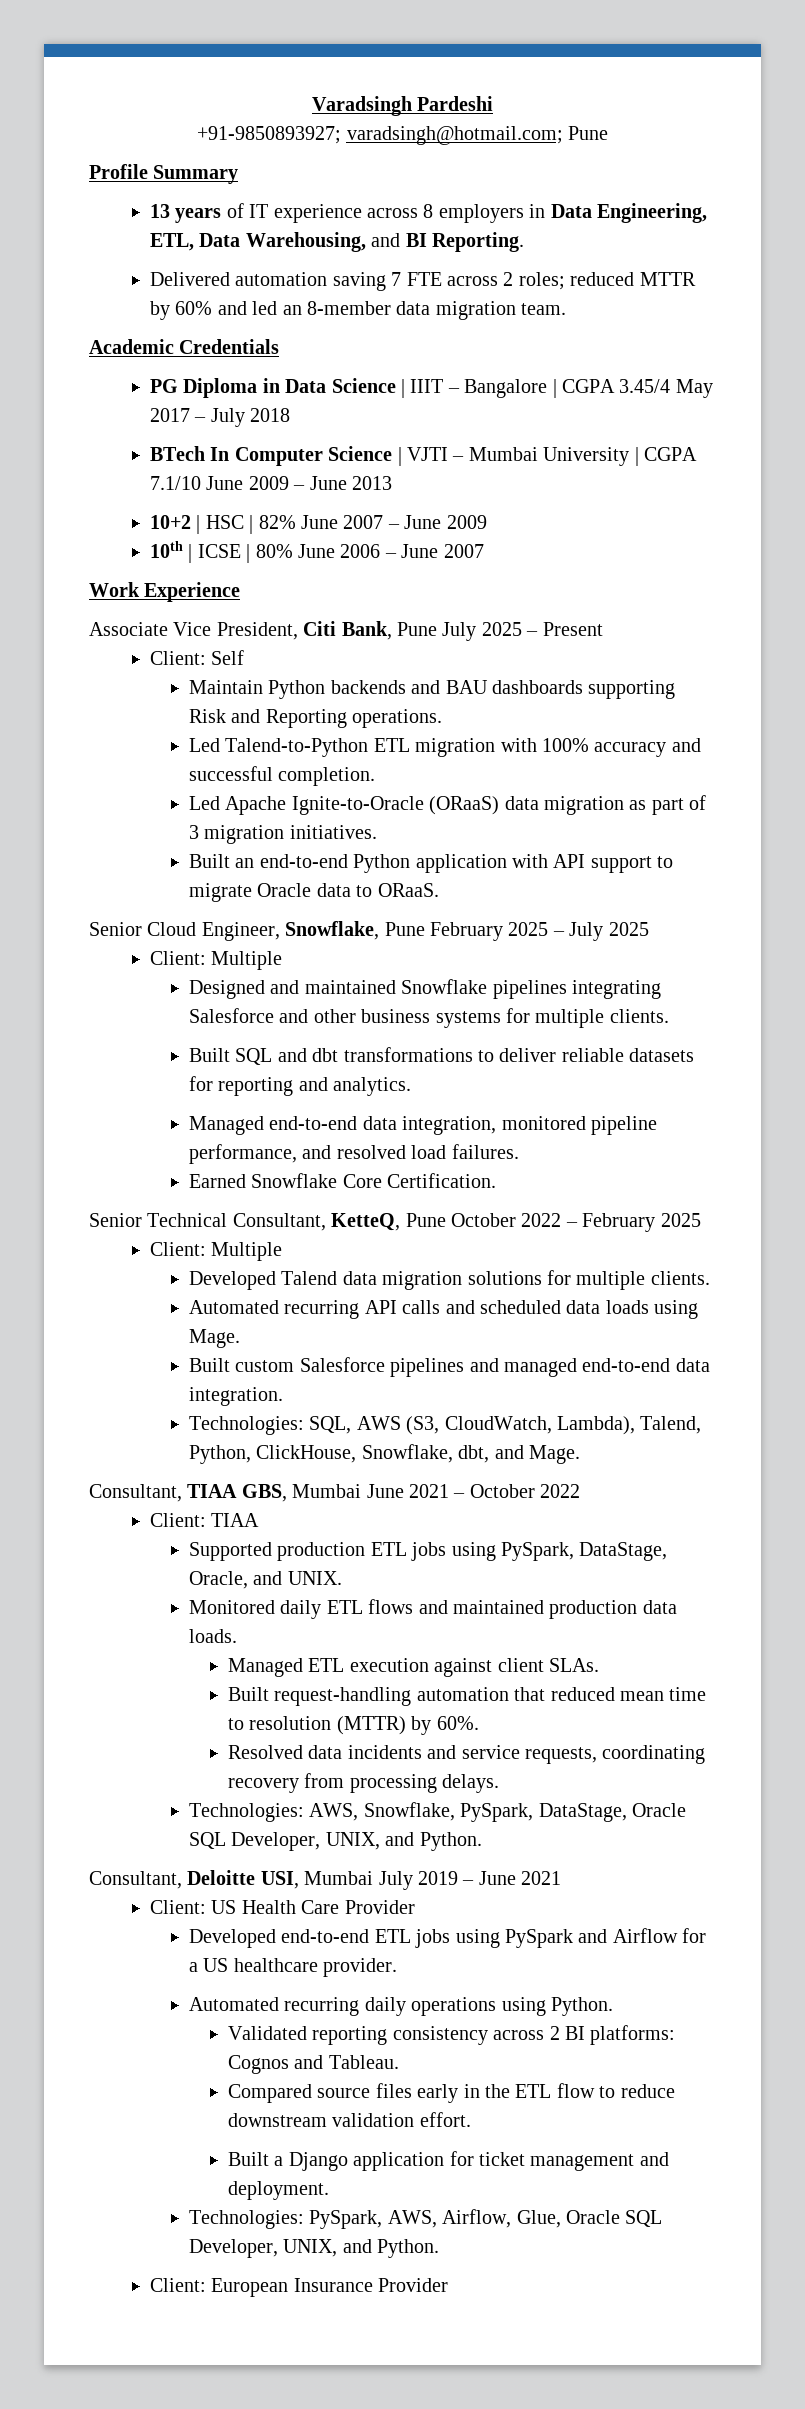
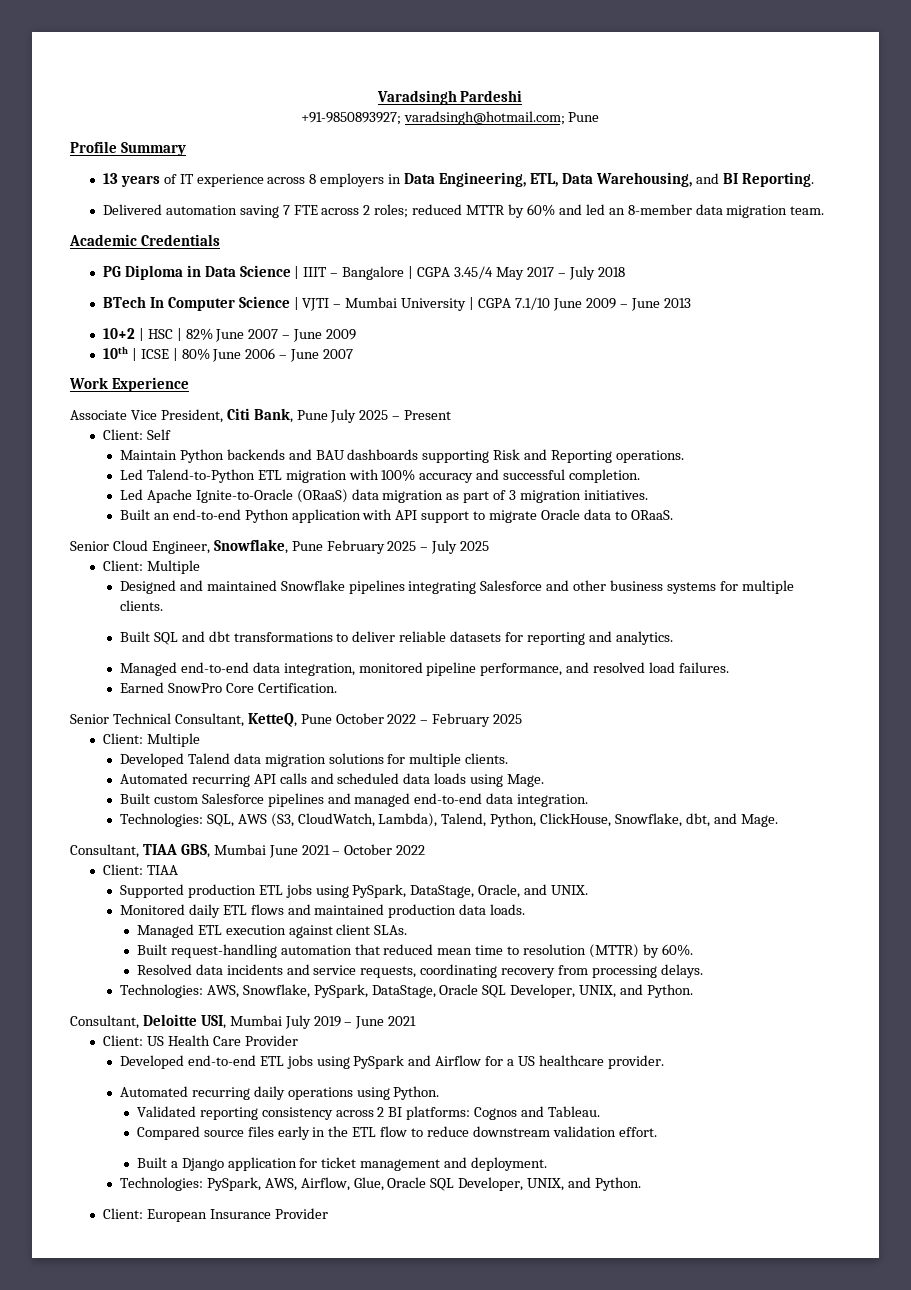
[251,1173,338,1188] Snowflake -> [167,683,222,693] SnowPro

